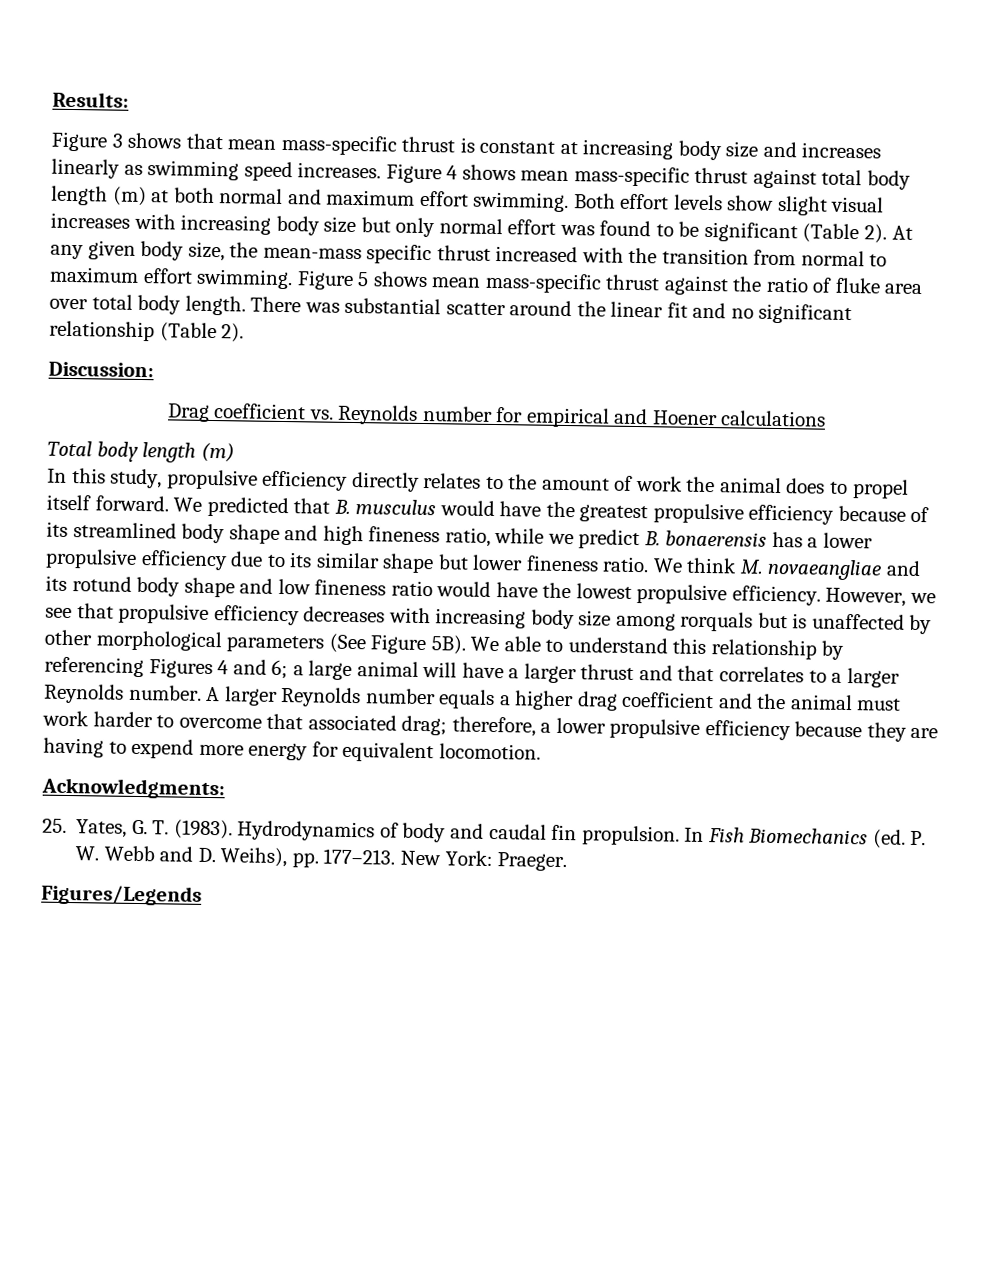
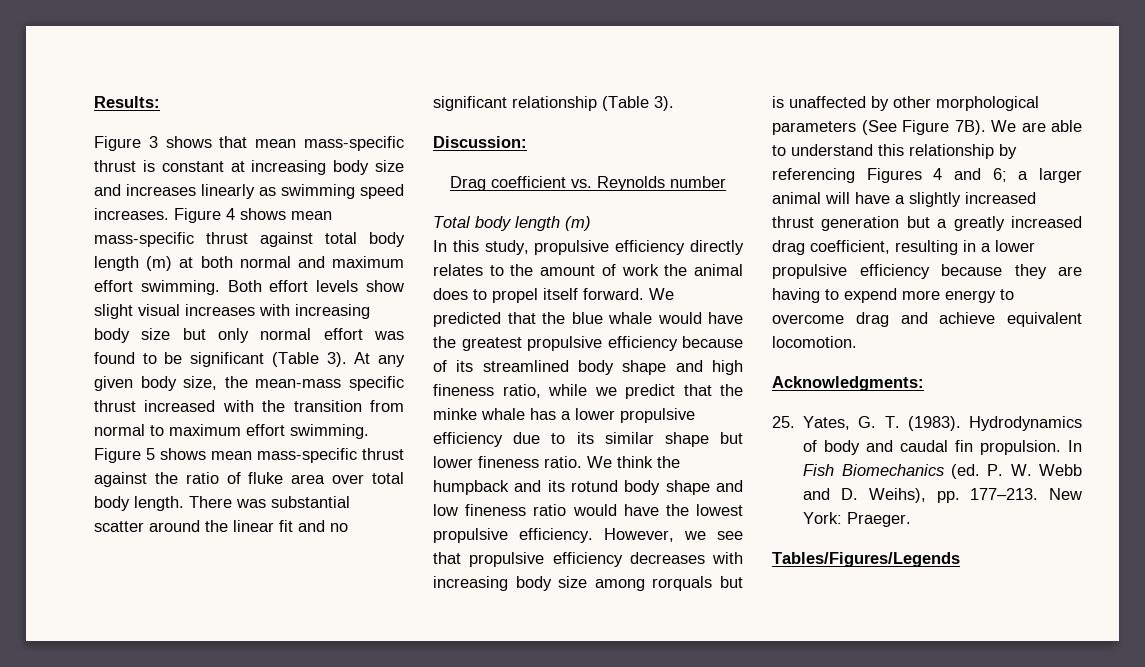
[864,224,888,244] 2). -> [326,352,347,367] 3).
[221,323,245,343] 2). -> [654,96,674,111] 3).
[495,407,827,428] for empirical and Hoener calculations -> (726, 182) none
[333,499,437,516] B. musculus -> [542,312,652,324] the blue whale
[643,530,768,547] B. bonaerensis -> [683,384,743,396] [433,408,525,420] that the minke whale
[739,558,883,581] M. novaeangliae -> [657,456,680,468] [433,480,509,495] the humpback
[430,635,500,655] 5B). We -> [954,120,1046,135] 7B). We are
[308,660,353,681] large -> [1039,168,1082,183] larger
[523,663,900,688] [43,683,902,711] [42,710,536,737] larger thrust and that correlates to a larger Reynolds number. A larger Reynolds number equals a higher drag coefficient and the animal must work harder to overcome that associated drag; therefore, -> [909,192,1036,207] [772,216,1082,231] [772,240,976,255] slightly increased thrust generation but a greatly increased drag coefficient, resulting in
[311,741,339,757] for -> [1000,289,1014,300] [772,312,996,327] to overcome drag and achieve
[41,884,202,906] Figures/Legends -> [772,552,960,567] Tables/Figures/Legends

